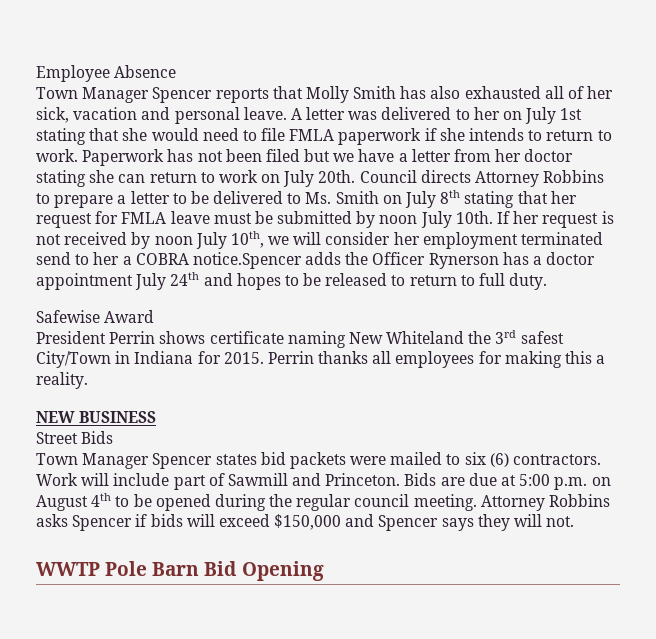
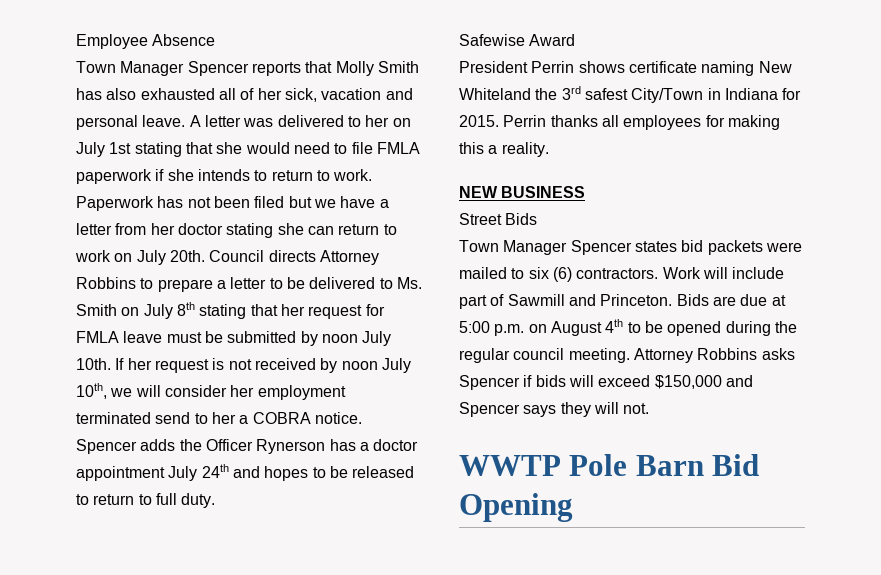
[192,252,302,269] notice.Spencer -> [314,412,362,424] [76,439,137,454] notice. Spencer

